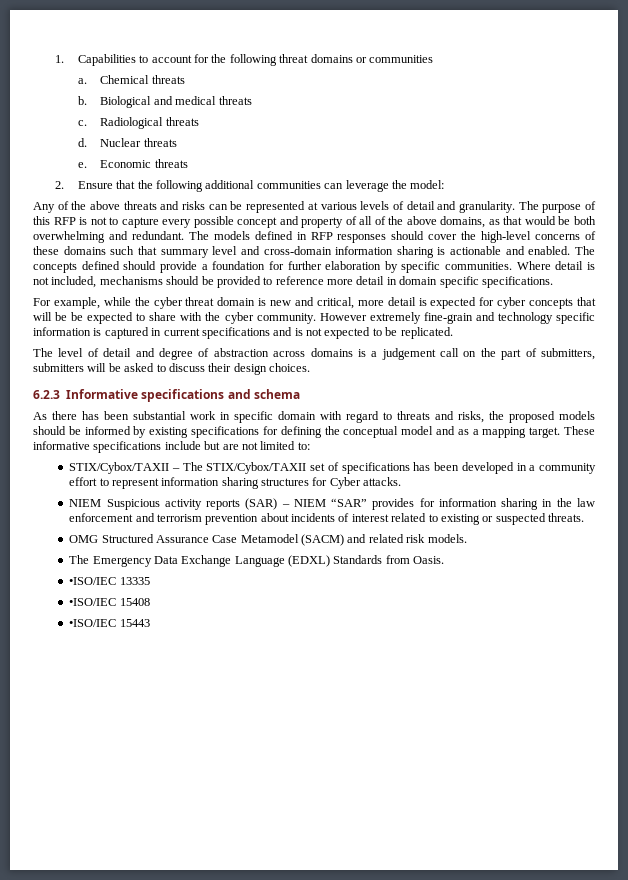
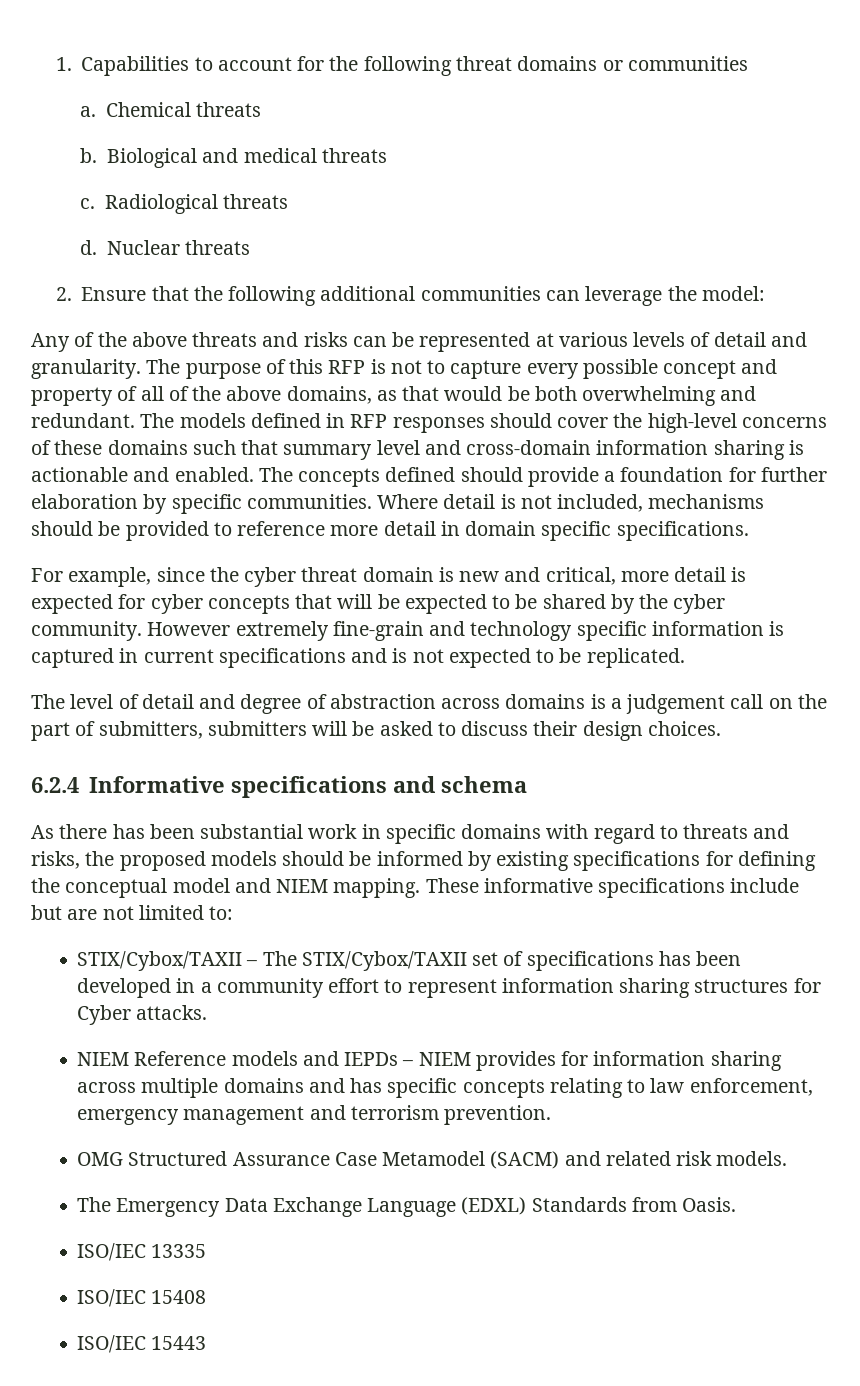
[77,159,188,168] // e. Economic threats -> (251, 247) none
[103,297,131,306] while -> [156,567,205,582] since
[71,312,203,324] be expected to share with -> [404,594,635,614] expected to be shared by
[33,390,60,399] 6.2.3 -> [31,777,79,793] 6.2.4
[278,411,316,420] domain -> [461,824,542,839] domains
[457,427,561,438] as a mapping target. -> [276,878,421,898] NIEM mapping.
[106,498,278,510] Suspicious activity reports (SAR) -> [134,1051,399,1066] Reference models and IEPDs
[331,498,368,507] “SAR” -> (471, 1059) none
[542,498,595,507] [69,513,585,525] in the law enforcement and terrorism prevention about incidents of interest related to existing or suspected threats. -> [77,1078,813,1098] [77,1105,552,1125] across multiple domains and has specific concepts relating to law enforcement, emergency management and terrorism prevention.
[69,577,117,585] •ISO/IEC -> [77,1243,147,1261] ISO/IEC
[69,598,117,606] •ISO/IEC -> [77,1289,147,1307] ISO/IEC
[69,619,117,627] •ISO/IEC -> [77,1335,147,1353] ISO/IEC

